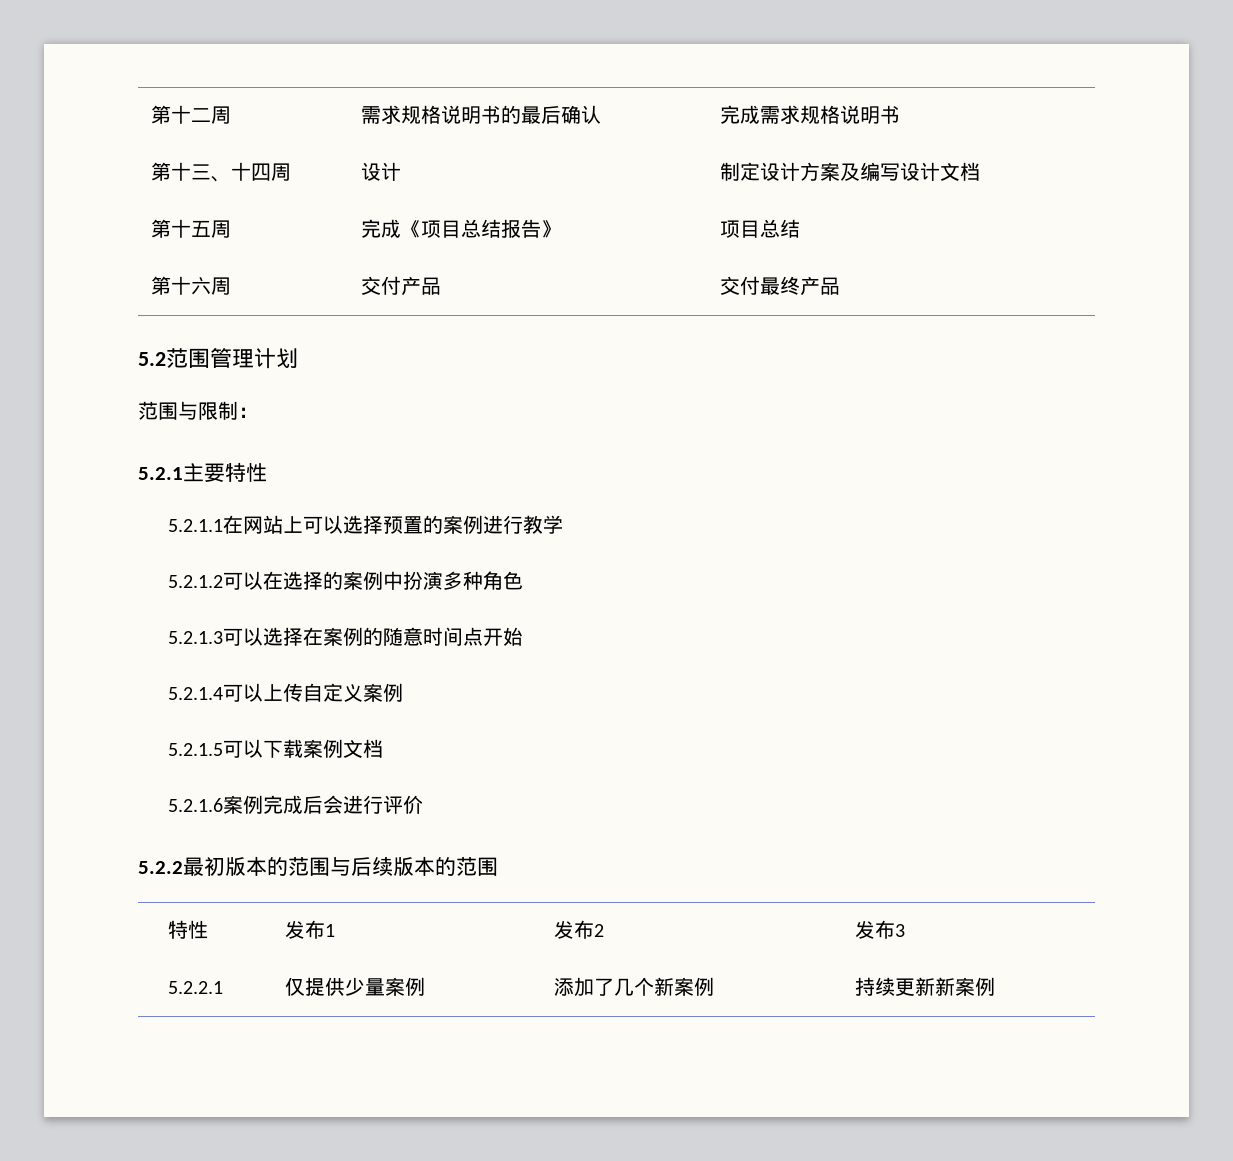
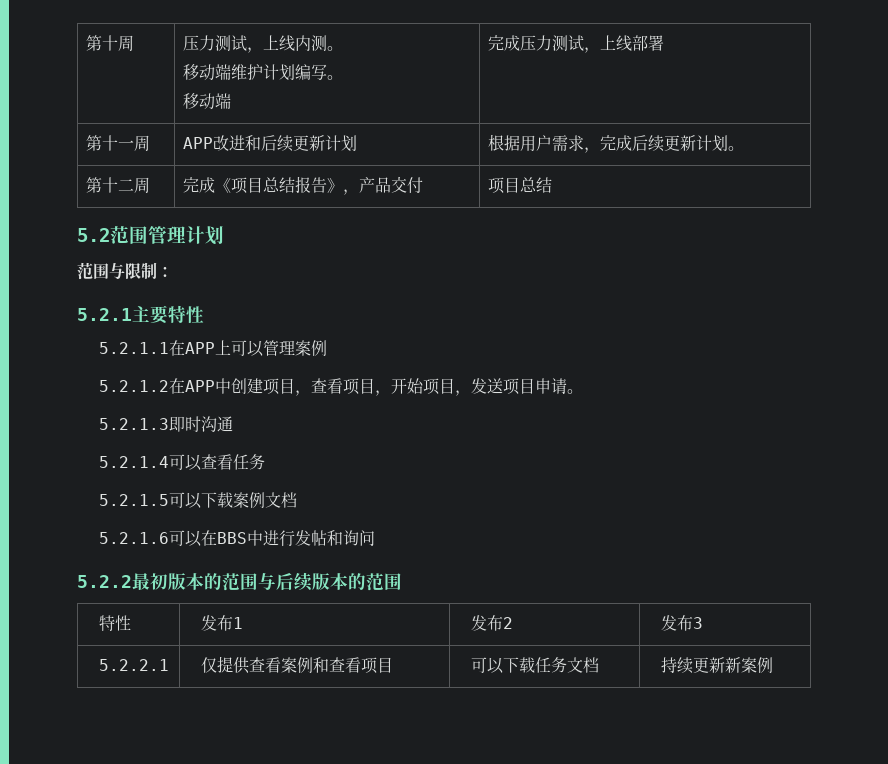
[150,105,231,124] [360,105,601,124] [719,105,900,124] [150,162,291,182] [360,162,401,181] [719,162,980,181] [150,219,211,238] 第十二周 | 需求规格说明书的最后确认 | 完成需求规格说明书 // 第十三、十四周 | 设计 | 制定设计方案及编写设计文档 // 第十五 -> [86,35,135,52] [183,35,344,53] [183,64,344,81] [183,93,232,110] [488,35,665,53] [86,135,151,152] [183,135,358,152] [488,134,745,153] [86,177,135,193] 第十周 | 压力测试，上线内测。 // 移动端维护计划编写。 // 移动端 | 完成压力测试，上线部署 // 第十一周 | APP改进和后续更新计划 | 根据用户需求，完成后续更新计划。 // 第十二
[719,219,800,238] [150,276,231,295] [360,276,441,295] [719,276,840,295] | 项目总结 // 第十六周 | 交付产品 | 交付最终产品 -> [343,176,424,195] [488,177,553,194] ，产品交付 | 项目总结
[242,515,563,534] 网站上可以选择预置的案例进行教学 -> [184,340,327,357] APP上可以管理案例
[222,571,523,590] [167,627,523,646] 可以在选择的案例中扮演多种角色 // 5.2.1.3可以选择在案例的随意时间点开始 -> [168,378,583,396] [98,416,233,432] 在APP中创建项目，查看项目，开始项目，发送项目申请。 // 5.2.1.3即时沟通
[262,683,403,702] 上传自定义案例 -> [200,454,265,470] 查看任务
[222,795,423,814] 案例完成后会进行评价 -> [168,530,375,547] 可以在BBS中进行发帖和询问
[345,977,426,996] [554,977,715,997] 少量案例 | 添加了几个新案例 -> [249,657,394,674] [471,657,600,674] 查看案例和查看项目 | 可以下载任务文档

